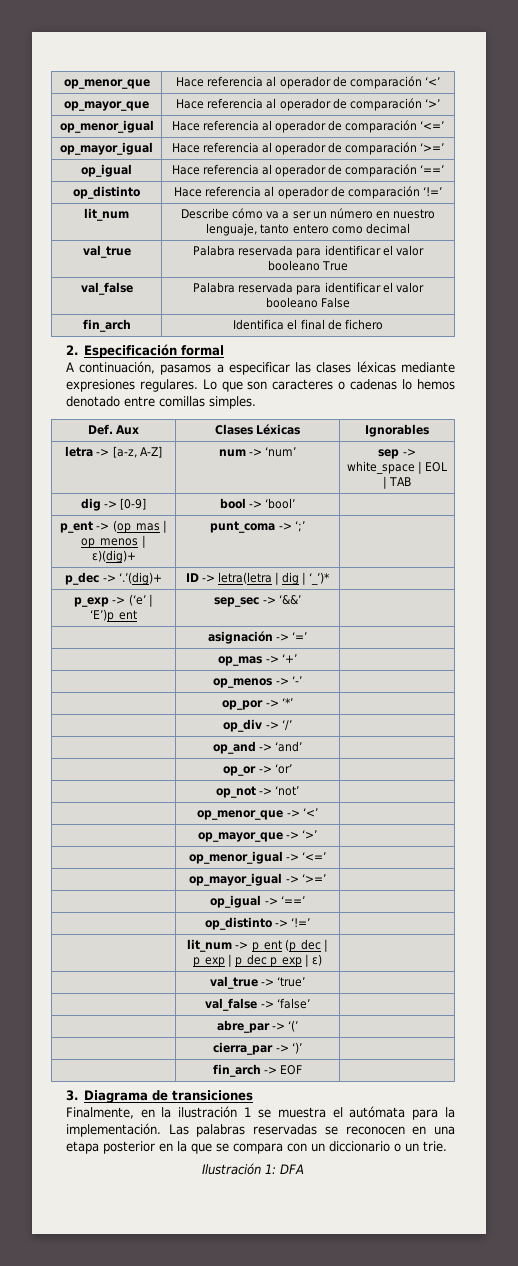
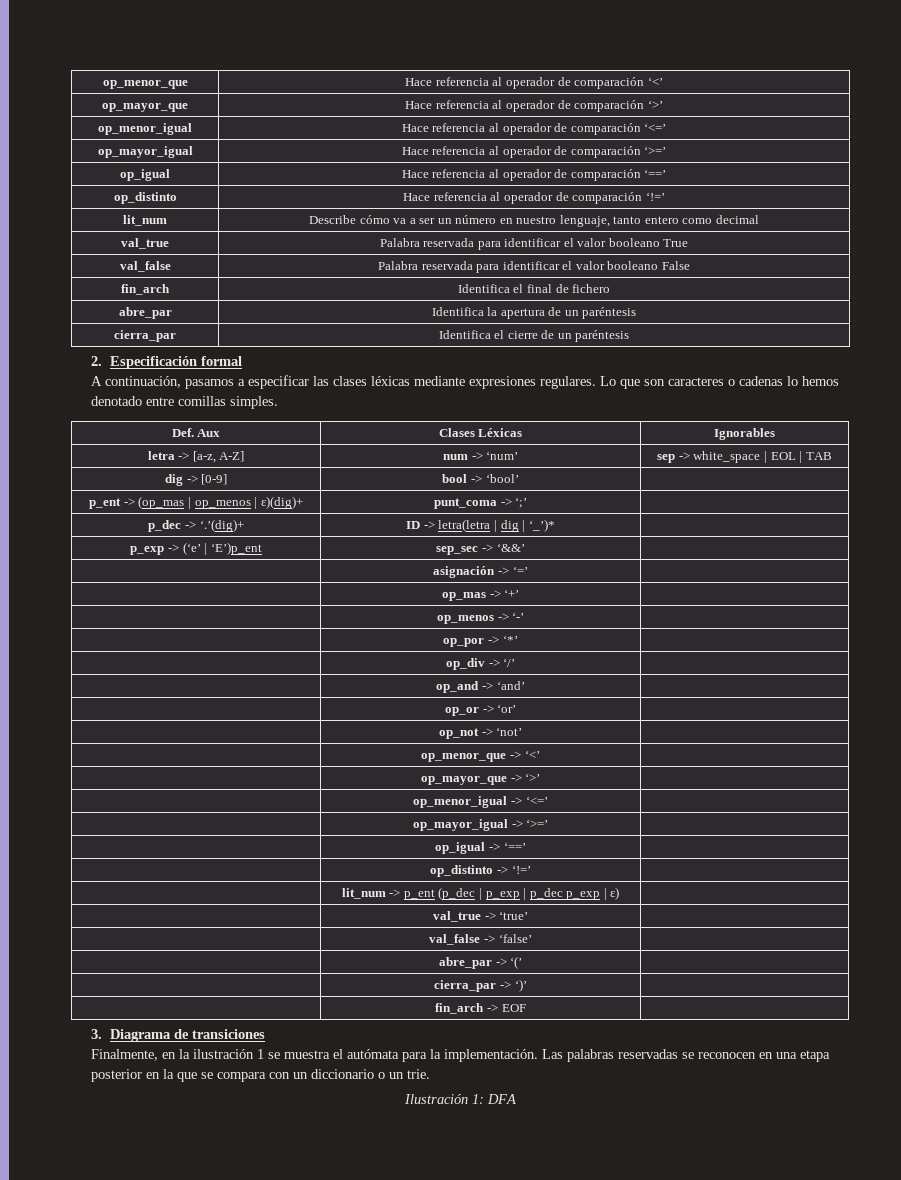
(383, 324) none -> [118,307,172,319] [431,307,637,319] [114,330,176,342] [438,330,630,342] // abre_par | Identifica la apertura de un paréntesis // cierra_par | Identifica el cierre de un paréntesis

